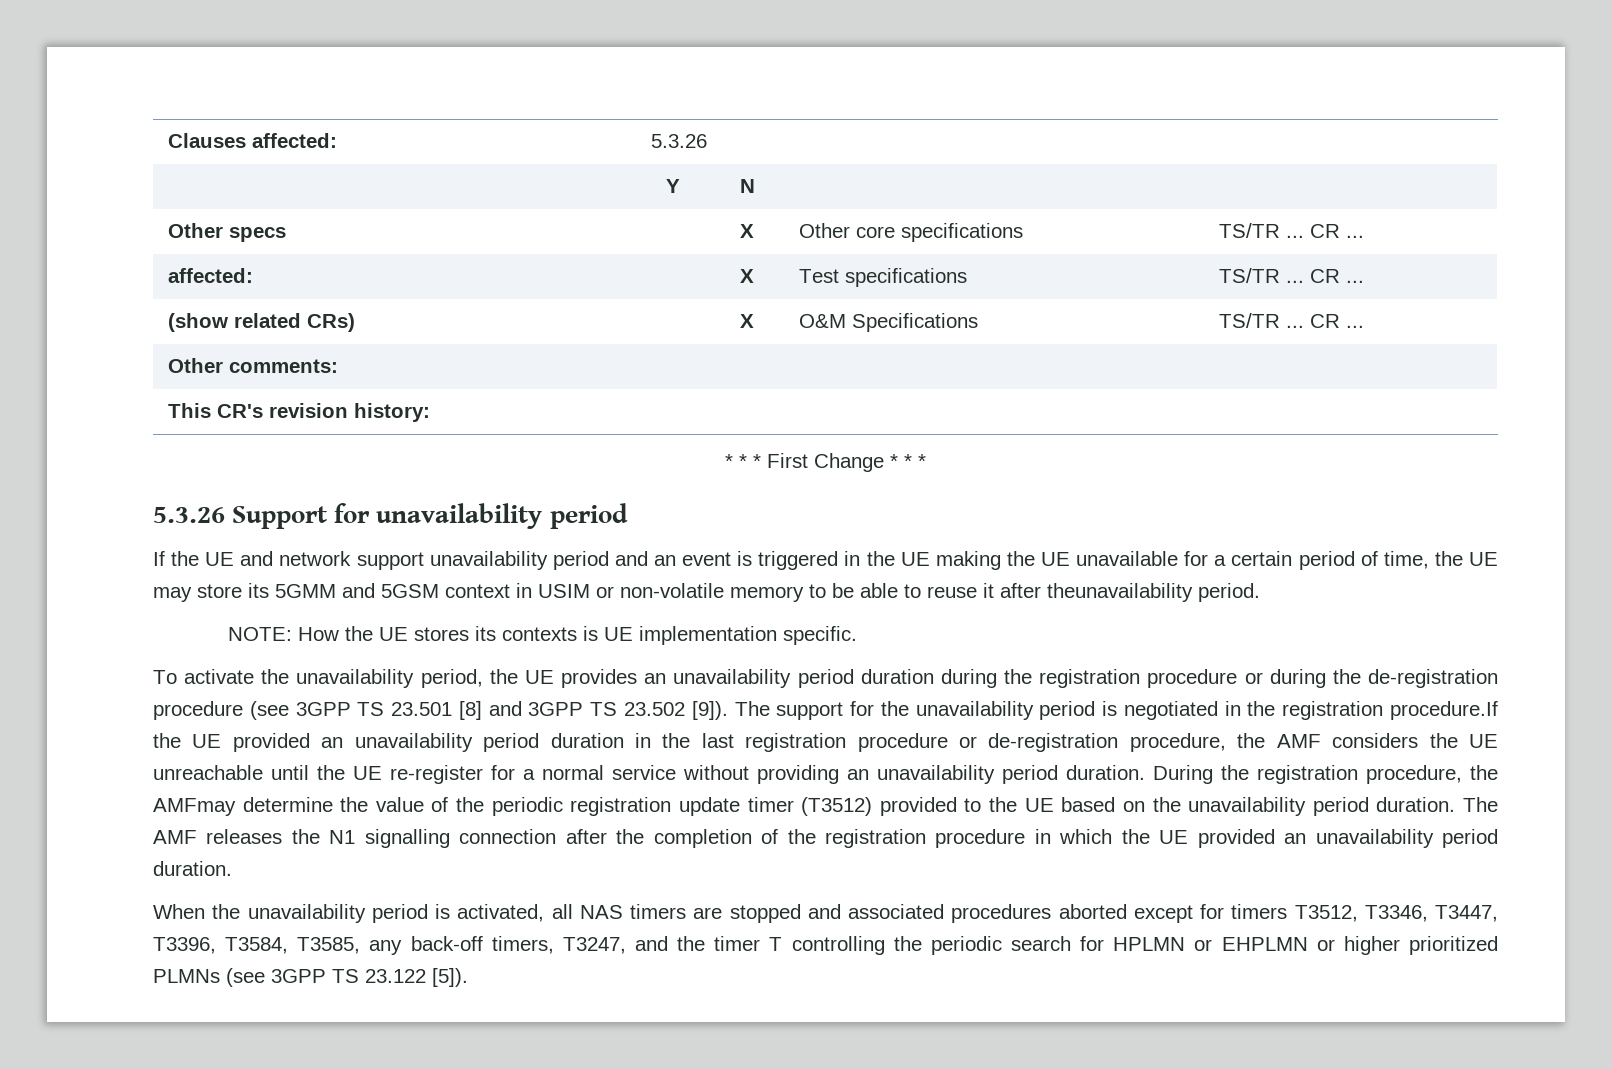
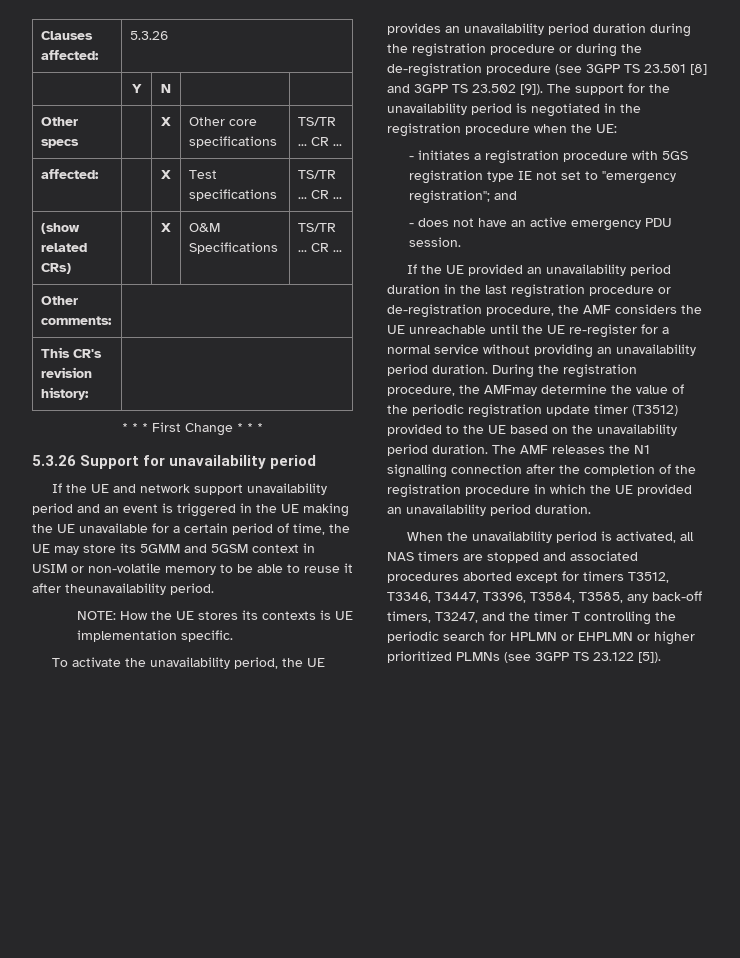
[1389,701,1498,720] procedure.If -> [465,124,617,135] [409,150,689,164] [409,170,677,184] [409,190,518,204] [409,217,673,231] [409,237,462,247] [407,264,418,274] procedure when the UE: // - initiates a registration procedure with 5GS registration type IE not set to "emergency registration"; and // - does not have an active emergency PDU session. // If

